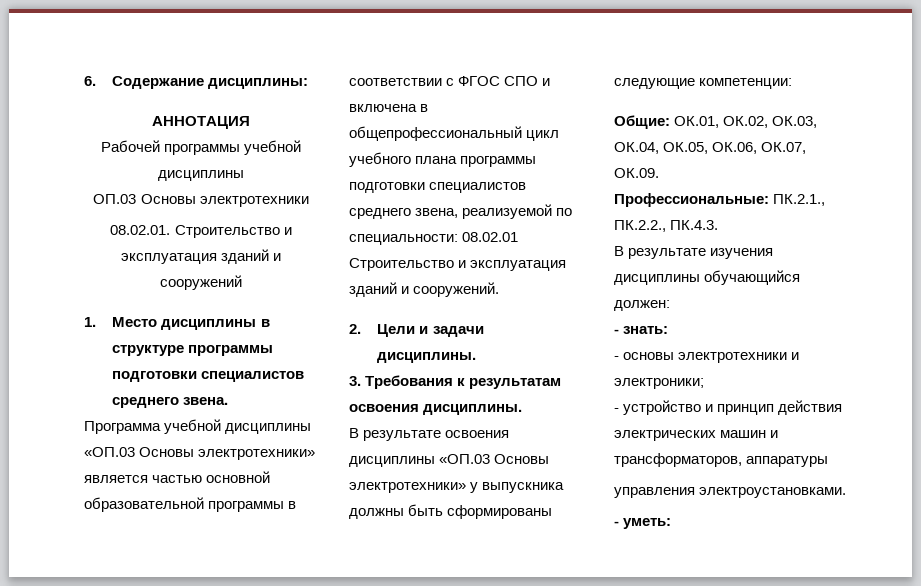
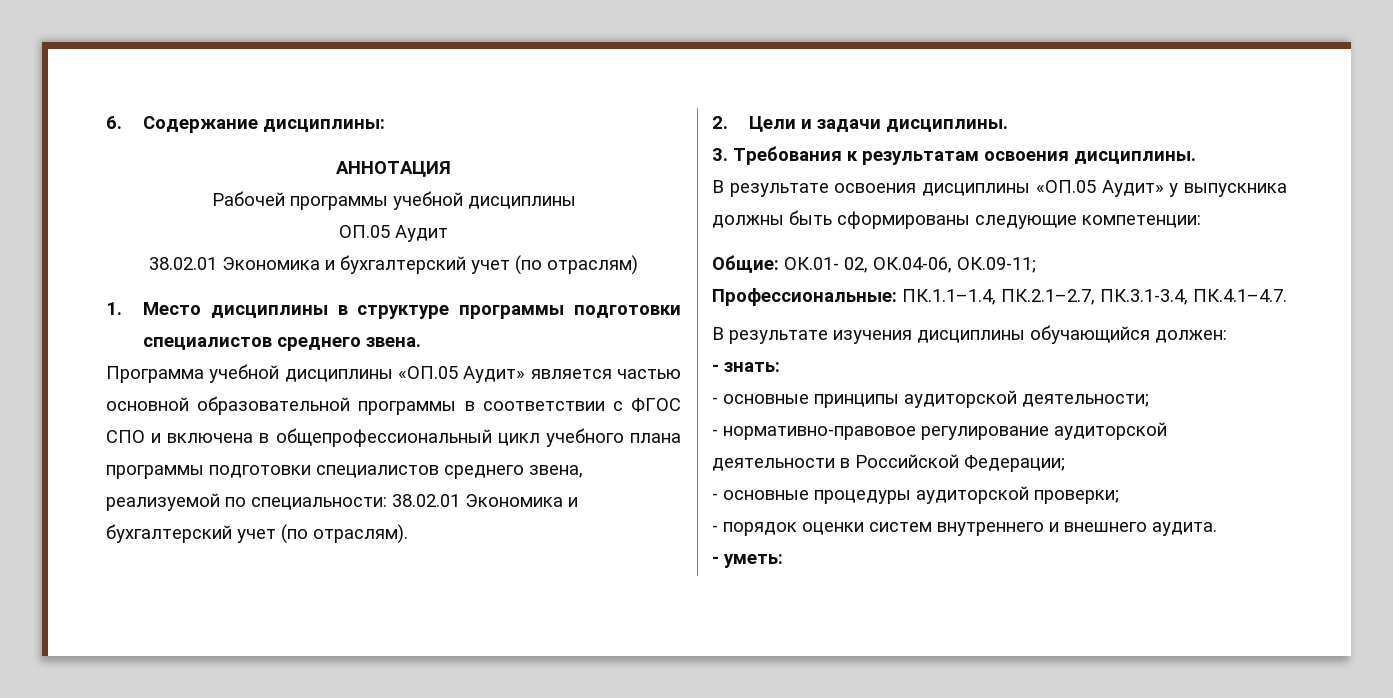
[93,194,309,207] [110,225,292,238] [120,249,282,264] [160,275,242,290] ОП.03 Основы электротехники // 08.02.01. Строительство и эксплуатация зданий и сооружений -> [339,225,448,242] [149,255,638,275] ОП.05 Аудит // 38.02.01 Экономика и бухгалтерский учет (по отраслям)
[84,447,316,460] «ОП.03 Основы электротехники» -> [397,366,526,383] «ОП.05 Аудит»
[462,232,519,242] [349,258,567,271] [349,282,500,297] 08.02.01 Строительство и эксплуатация зданий и сооружений. -> [392,494,578,507] [106,524,408,544] 38.02.01 Экономика и бухгалтерский учет (по отраслям).
[439,454,550,464] [349,482,466,493] «ОП.03 Основы электротехники» -> [1035,180,1164,197] «ОП.05 Аудит»
[674,116,818,128] [614,142,807,154] [614,168,659,178] [614,193,826,207] [614,220,719,232] ОК.01, ОК.02, ОК.03, ОК.04, ОК.05, ОК.06, ОК.07, ОК.09. // Профессиональные: ПК.2.1., ПК.2.2., ПК.4.3. -> [784,257,1036,273] [712,288,1287,306] ОК.01- 02, ОК.04-06, ОК.09-11; // Профессиональные: ПК.1.1–1.4, ПК.2.1–2.7, ПК.3.1-3.4, ПК.4.1–4.7.
[623,352,800,363] [614,378,704,389] [614,400,843,415] [614,430,779,441] [614,453,829,467] [614,487,847,498] основы электротехники и электроники; // - устройство и принцип действия электрических машин и трансформаторов, аппаратуры // управления электроустановками. -> [723,390,1149,408] [712,422,1167,440] [712,454,1065,472] [712,486,1119,504] [712,522,1217,536] основные принципы аудиторской деятельности; // - нормативно-правовое регулирование аудиторской деятельности в Российской Федерации; // - основные процедуры аудиторской проверки; // - порядок оценки систем внутреннего и внешнего аудита.

